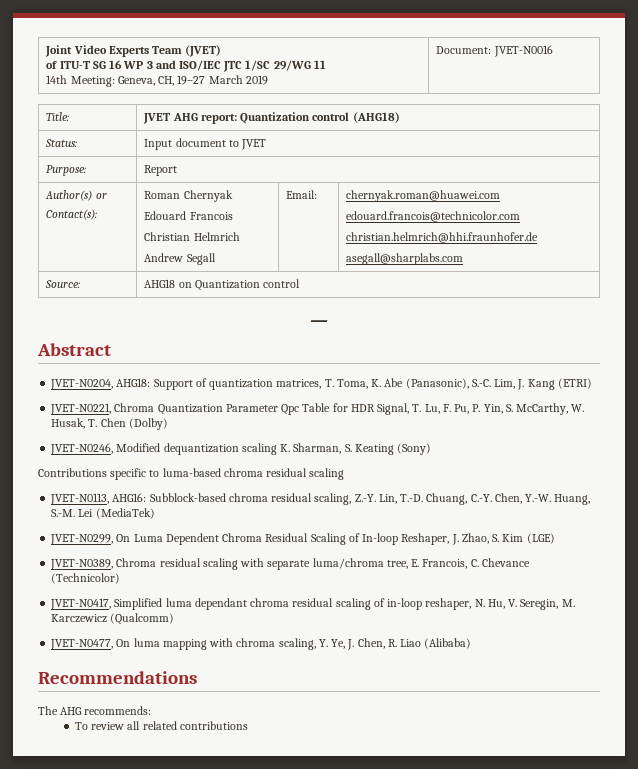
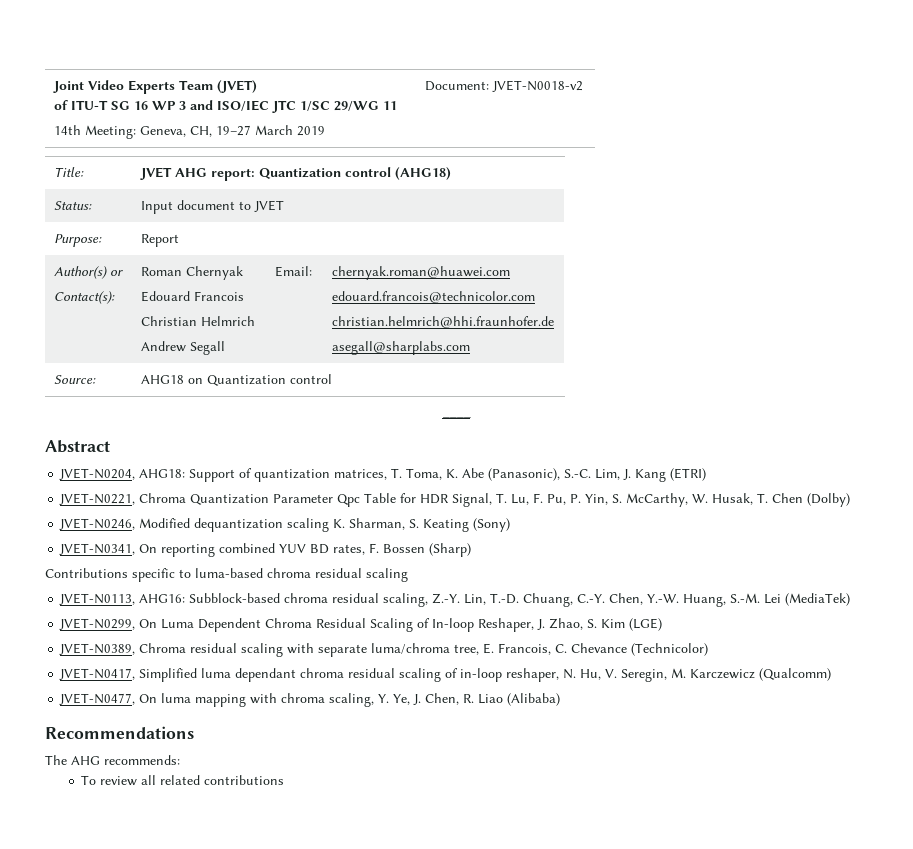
[493,45,553,57] JVET-N0016 -> [492,80,584,92] JVET-N0018-v2
(432, 449) none -> [59,543,472,557] // JVET-N0341, On reporting combined YUV BD rates, F. Bossen (Sharp)

